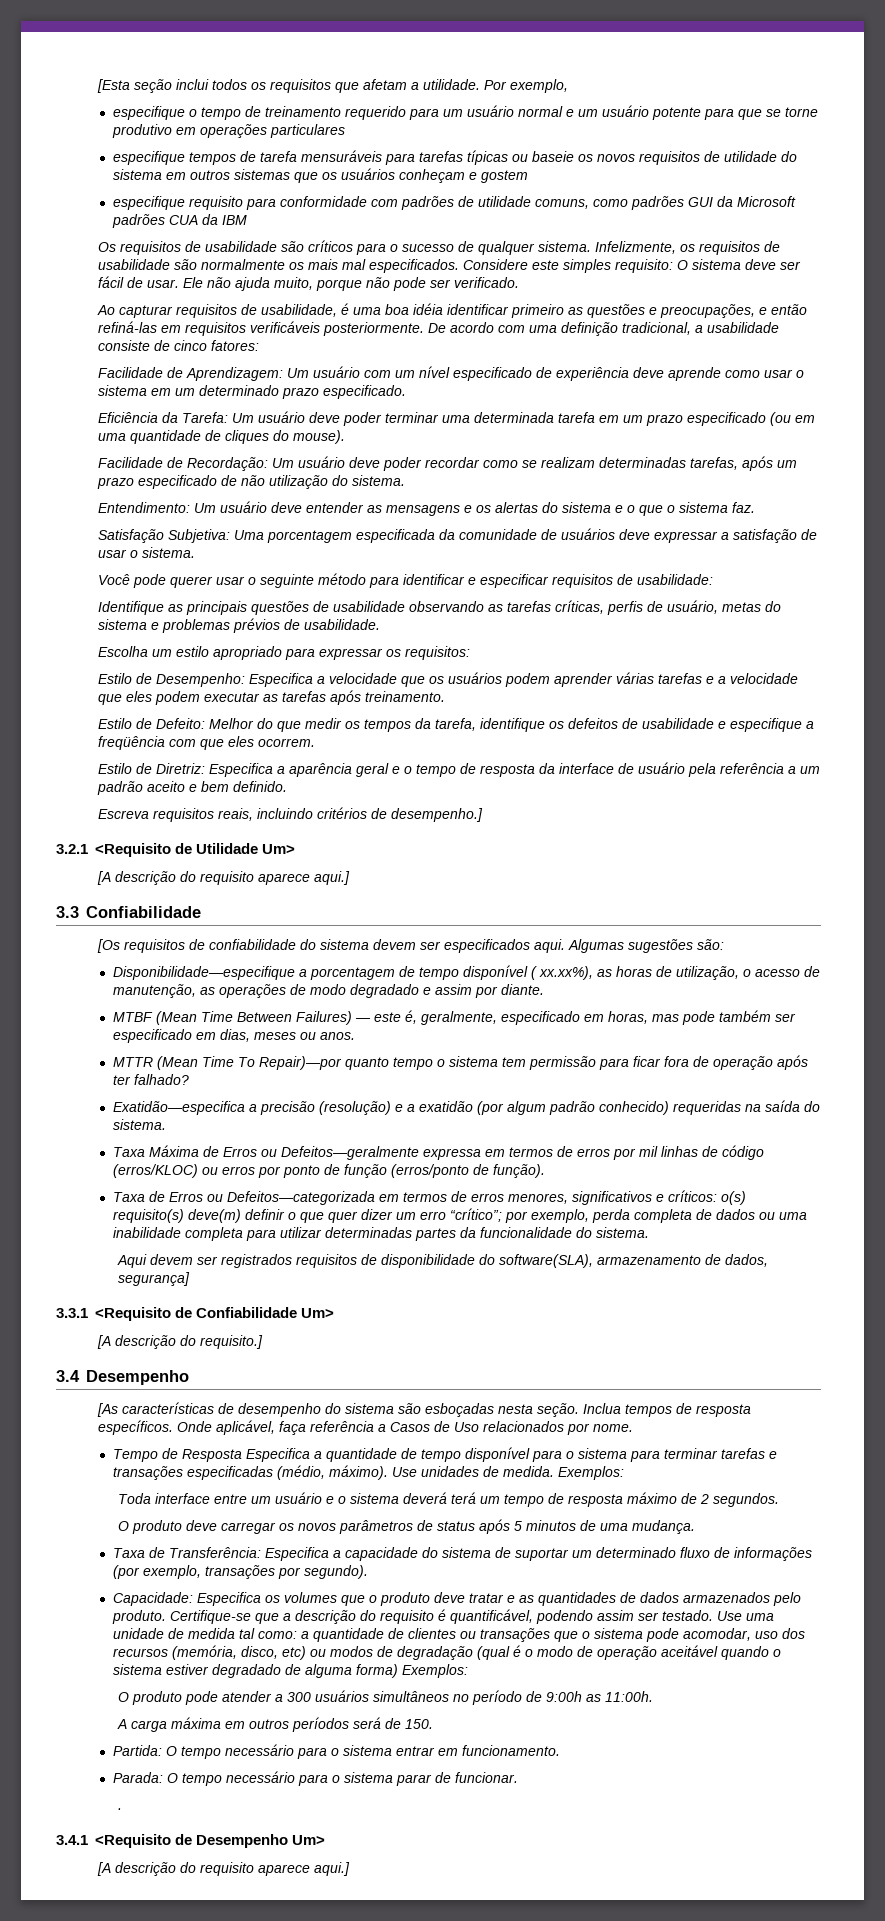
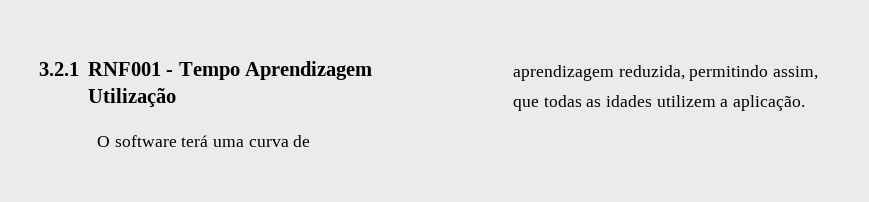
[96,79,568,93] [113,105,819,120] [112,124,346,138] [113,150,798,165] [113,168,529,183] [113,196,797,210] [112,214,248,228] [97,240,780,255] [97,259,801,273] [97,276,519,291] [96,303,807,318] [97,321,779,336] [97,340,259,351] [97,366,804,381] [97,385,406,399] [97,411,815,426] [97,430,345,444] [97,456,797,471] [96,475,405,489] [97,501,755,516] [97,528,817,543] [97,547,195,558] [97,573,713,588] [97,600,781,615] [97,618,380,633] [97,646,470,660] [97,672,798,687] [97,690,445,705] [97,718,814,732] [97,736,315,750] [97,762,820,777] [96,781,287,795] [97,807,483,822] [56,843,296,857] [96,871,350,885] [56,906,201,918] [96,939,724,953] [113,965,821,980] [113,984,545,998] [113,1010,797,1025] [113,1029,356,1043] [113,1055,809,1070] [113,1074,190,1085] [113,1100,821,1115] [113,1119,167,1130] [113,1145,765,1160] [113,1164,546,1178] [113,1190,747,1205] [113,1208,808,1223] [113,1227,650,1241] [117,1254,769,1268] [118,1272,191,1286] [56,1307,335,1321] [96,1335,263,1349] [56,1370,189,1385] [96,1402,751,1417] [97,1420,633,1435] [113,1447,778,1462] [113,1465,625,1480] [118,1492,780,1507] [118,1519,696,1534] [113,1547,813,1561] [113,1565,369,1579] [113,1592,802,1606] [112,1609,775,1624] [113,1628,806,1642] [113,1645,782,1660] [113,1664,469,1678] [118,1690,654,1705] [117,1717,434,1732] [113,1744,561,1759] [113,1771,519,1786] [118,1808,123,1810] [56,1834,326,1848] [96,1862,350,1876] [Esta seção inclui todos os requisitos que afetam a utilidade. Por exemplo, // especifique o tempo de treinamento requerido para um usuário normal e um usuário potente para que se torne produtivo em operações particulares // especifique tempos de tarefa mensuráveis para tarefas típicas ou baseie os novos requisitos de utilidade do sistema em outros sistemas que os usuários conheçam e gostem // especifique requisito para conformidade com padrões de utilidade comuns, como padrões GUI da Microsoft padrões CUA da IBM // Os requisitos de usabilidade são críticos para o sucesso de qualquer sistema. Infelizmente, os requisitos de usabilidade são normalmente os mais mal especificados. Considere este simples requisito: O sistema deve ser fácil de usar. Ele não ajuda muito, porque não pode ser verificado. // Ao capturar requisitos de usabilidade, é uma boa idéia identificar primeiro as questões e preocupações, e então refiná-las em requisitos verificáveis posteriormente. De acordo com uma definição tradicional, a usabilidade consiste de cinco fatores: // Facilidade de Aprendizagem: Um usuário com um nível especificado de experiência deve aprende como usar o sistema em um determinado prazo especificado. // Eficiência da Tarefa: Um usuário deve poder terminar uma determinada tarefa em um prazo especificado (ou em uma quantidade de cliques do mouse). // Facilidade de Recordação: Um usuário deve poder recordar como se realizam determinadas tarefas, após um prazo especificado de não utilização do sistema. // Entendimento: Um usuário deve entender as mensagens e os alertas do sistema e o que o sistema faz. // Satisfação Subjetiva: Uma porcentagem especificada da comunidade de usuários deve expressar a satisfação de usar o sistema. // Você pode querer usar o seguinte método para identificar e especificar requisitos de usabilidade: // Identifique as principais questões de usabilidade observando as tarefas críticas, perfis de usuário, metas do sistema e problemas prévios de usabilidade. // Escolha um estilo apropriado para expressar os requisitos: // Estilo de Desempenho: Especifica a velocidade que os usuários podem aprender várias tarefas e a velocidade que eles podem executar as tarefas após treinamento. // Estilo de Defeito: Melhor do que medir os tempos da tarefa, identifique os defeitos de usabilidade e especifique a freqüência com que eles ocorrem. // Estilo de Diretriz: Especifica a aparência geral e o tempo de resposta da interface de usuário pela referência a um padrão aceito e bem definido. // Escreva requisitos reais, incluindo critérios de desempenho.] // 3.2.1 <Requisito de Utilidade Um> // [A descrição do requisito aparece aqui.] // 3.3 Confiabilidade // [Os requisitos de confiabilidade do sistema devem ser especificados aqui. Algumas sugestões são: // Disponibilidade—especifique a porcentagem de tempo disponível ( xx.xx%), as horas de utilização, o acesso de manutenção, as operações de modo degradado e assim por diante. // MTBF (Mean Time Between Failures) — este é, geralmente, especificado em horas, mas pode também ser especificado em dias, meses ou anos. // MTTR (Mean Time To Repair)—por quanto tempo o sistema tem permissão para ficar fora de operação após ter falhado? // Exatidão—especifica a precisão (resolução) e a exatidão (por algum padrão conhecido) requeridas na saída do sistema. // Taxa Máxima de Erros ou Defeitos—geralmente expressa em termos de erros por mil linhas de código (erros/KLOC) ou erros por ponto de função (erros/ponto de função). // Taxa de Erros ou Defeitos—categorizada em termos de erros menores, significativos e críticos: o(s) requisito(s) deve(m) definir o que quer dizer um erro “crítico”; por exemplo, perda completa de dados ou uma inabilidade completa para utilizar determinadas partes da funcionalidade do sistema. // Aqui devem ser registrados requisitos de disponibilidade do software(SLA), armazenamento de dados, segurança] // 3.3.1 <Requisito de Confiabilidade Um> // [A descrição do requisito.] // 3.4 Desempenho // [As características de desempenho do sistema são esboçadas nesta seção. Inclua tempos de resposta específicos. Onde aplicável, faça referência a Casos de Uso relacionados por nome. // Tempo de Resposta Especifica a quantidade de tempo disponível para o sistema para terminar tarefas e transações especificadas (médio, máximo). Use unidades de medida. Exemplos: // Toda interface entre um usuário e o sistema deverá terá um tempo de resposta máximo de 2 segundos. // O produto deve carregar os novos parâmetros de status após 5 minutos de uma mudança. // Taxa de Transferência: Especifica a capacidade do sistema de suportar um determinado fluxo de informações (por exemplo, transações por segundo). // Capacidade: Especifica os volumes que o produto deve tratar e as quantidades de dados armazenados pelo produto. Certifique-se que a descrição do requisito é quantificável, podendo assim ser testado. Use uma unidade de medida tal como: a quantidade de clientes ou transações que o sistema pode acomodar, uso dos recursos (memória, disco, etc) ou modos de degradação (qual é o modo de operação aceitável quando o sistema estiver degradado de alguma forma) Exemplos: // O produto pode atender a 300 usuários simultâneos no período de 9:00h as 11:00h. // A carga máxima em outros períodos será de 150. // Partida: O tempo necessário para o sistema entrar em funcionamento. // Parada: O tempo necessário para o sistema parar de funcionar. // . // 3.4.1 <Requisito de Desempenho Um> // [A descrição do requisito aparece aqui.] -> [39,61,373,80] [87,88,176,108] [96,135,311,147] [512,65,818,81] [512,95,806,111] 3.2.1 RNF001 - Tempo Aprendizagem Utilização // O software terá uma curva de aprendizagem reduzida, permitindo assim, que todas as idades utilizem a aplicação.

